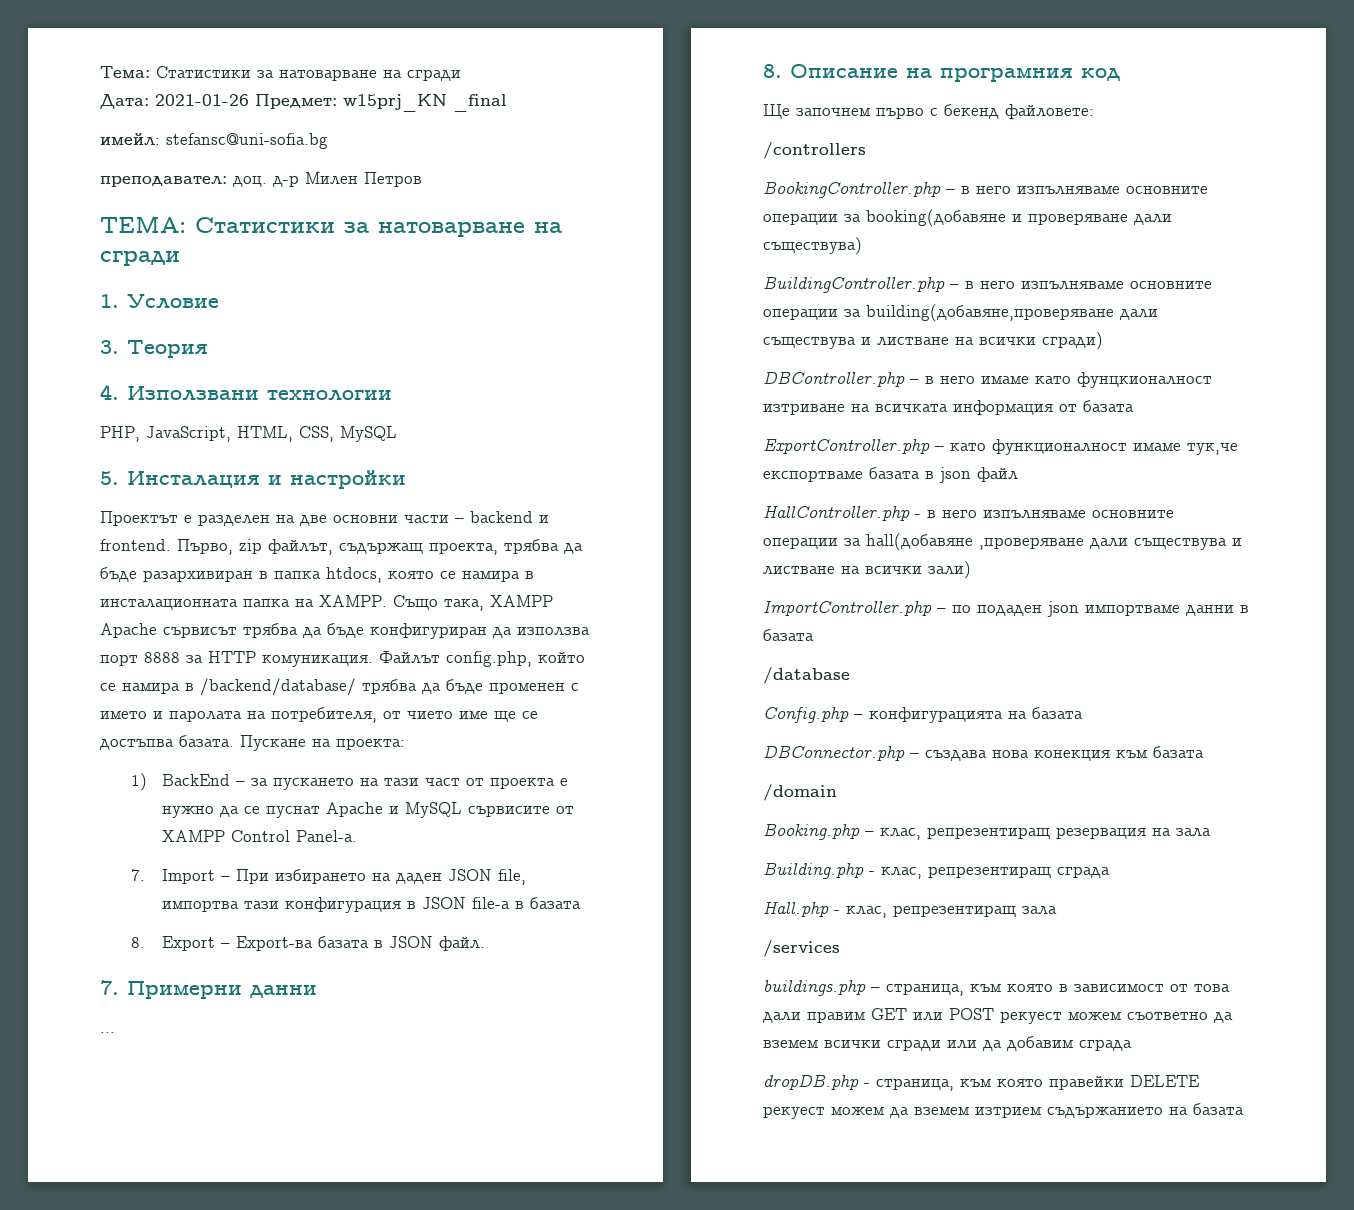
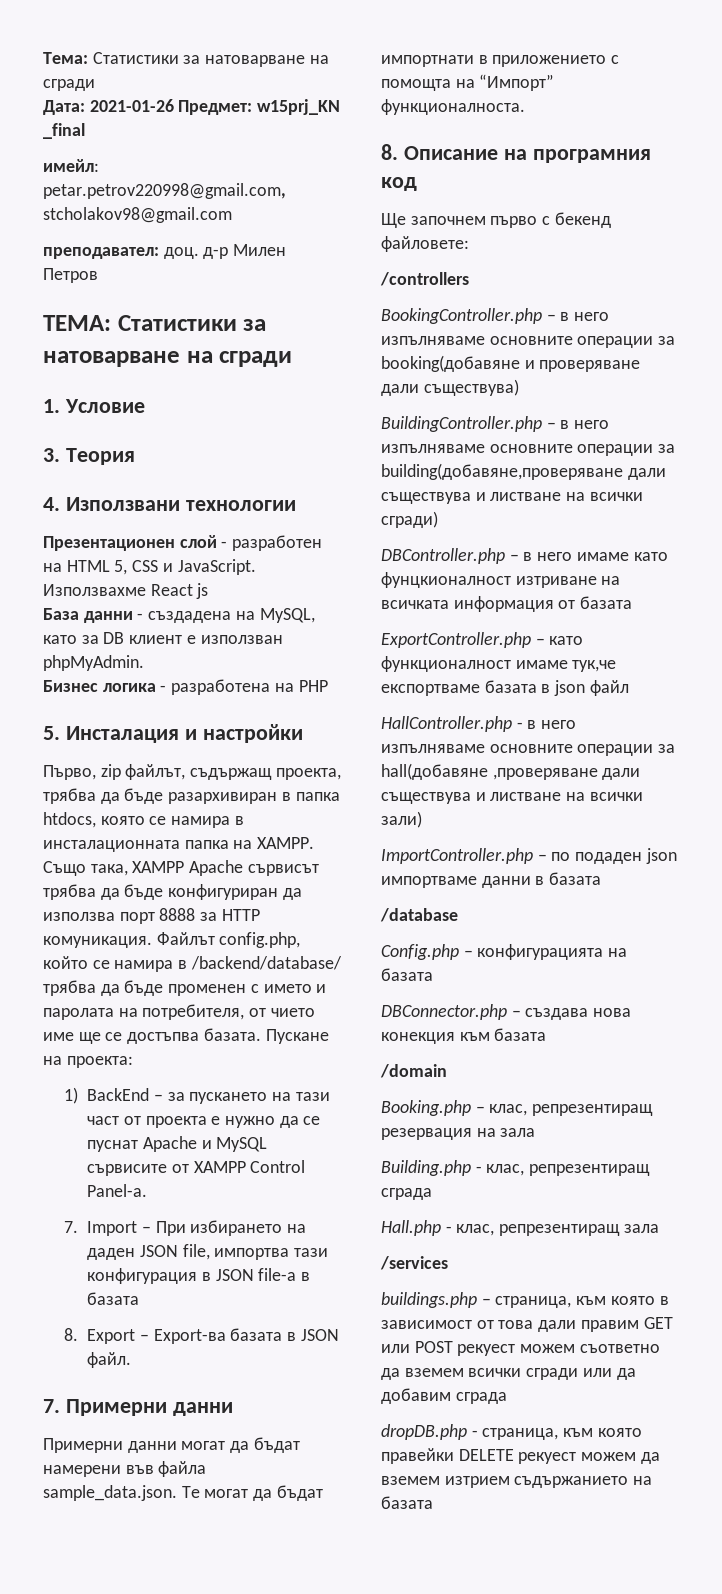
[166,133,328,149] stefansc@uni-sofia.bg -> [43,183,286,199] [43,207,232,223] petar.petrov220998@gmail.com, stcholakov98@gmail.com
[100,426,397,442] [100,470,406,489] [100,511,549,526] [100,539,171,551] PHP, JavaScript, HTML, CSS, MySQL // 5. Инсталация и настройки // Проектът е разделен на две основни части – backend и frontend. -> [43,535,323,551] [43,559,256,575] [43,583,209,599] [43,608,315,623] [43,632,283,644] [43,655,144,671] [43,679,328,695] [43,724,303,743] Презентационен слой - разработен на HTML 5, CSS и JavaScript. Използвахме React js // База данни - създадена на MySQL, като за DB клиент е използван phpMyAdmin. // Бизнес логика - разработена на PHP // 5. Инсталация и настройки //
[100,1032,115,1033] ... -> [43,1437,300,1453] [43,1461,207,1477] [43,1485,323,1501] [381,55,620,67] [381,74,555,91] [381,99,525,115] Примерни данни могат да бъдат намерени във файла sample_data.json. Те могат да бъдат импортнати в приложението с помощта на “Импорт” функционалноста.

